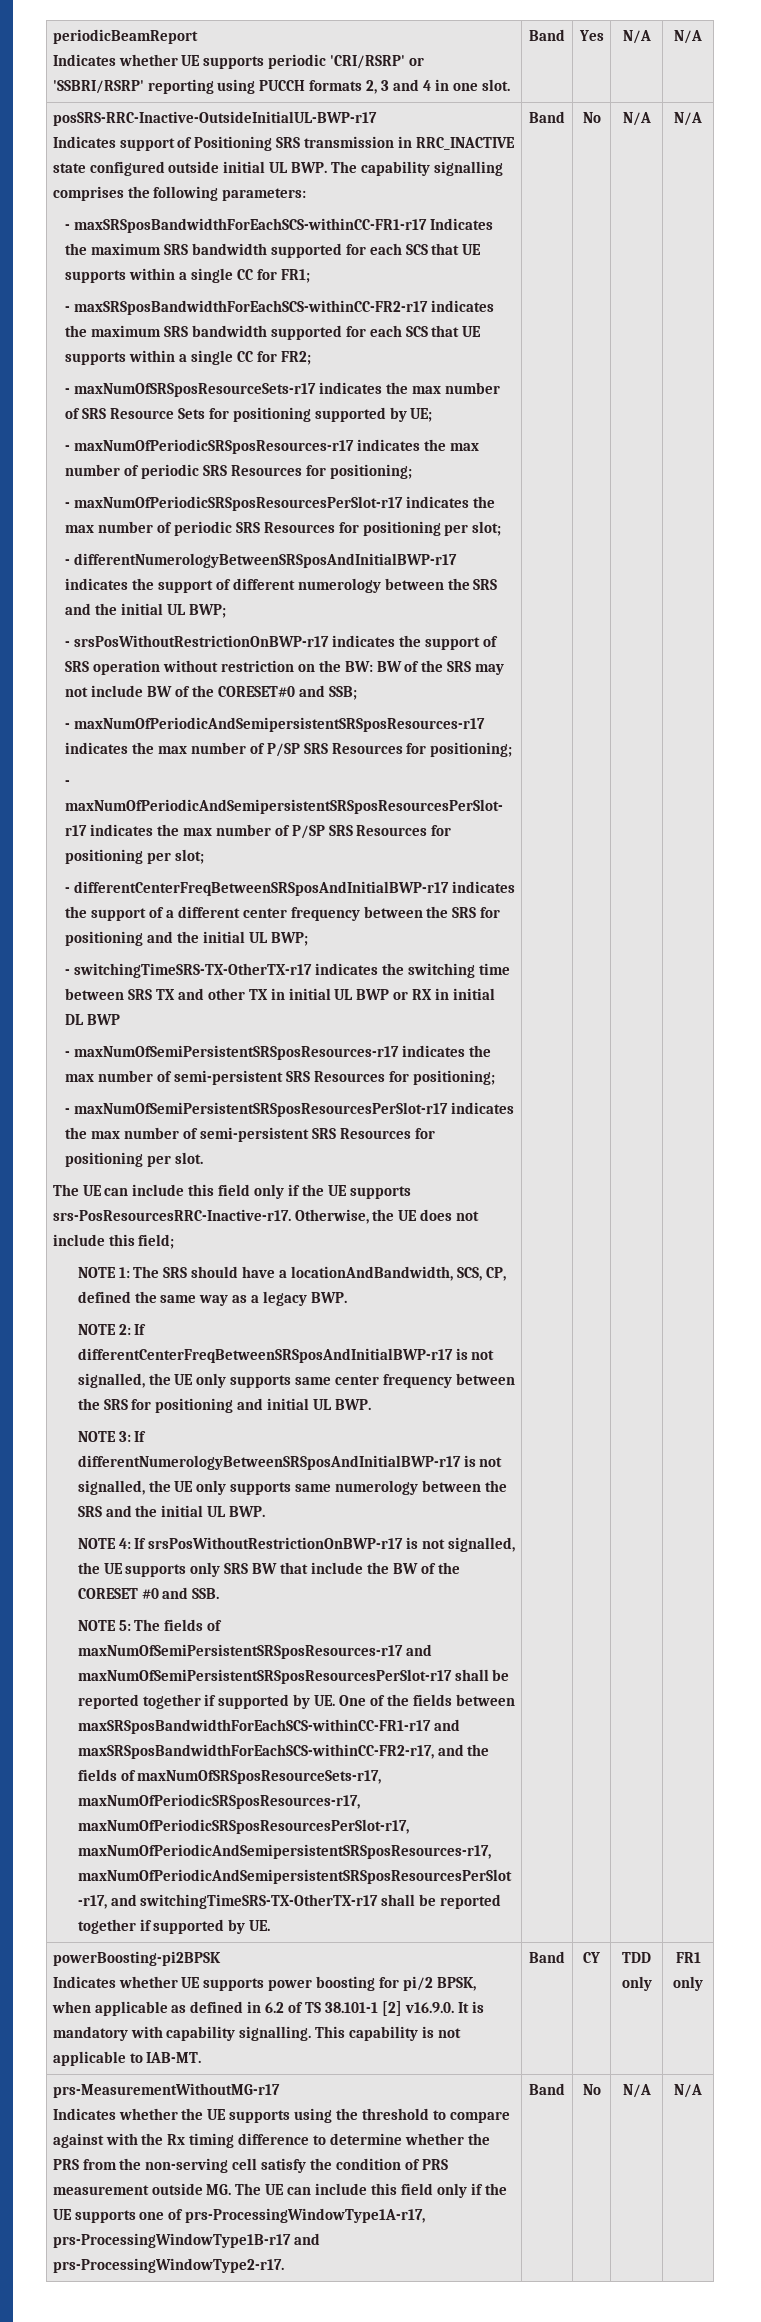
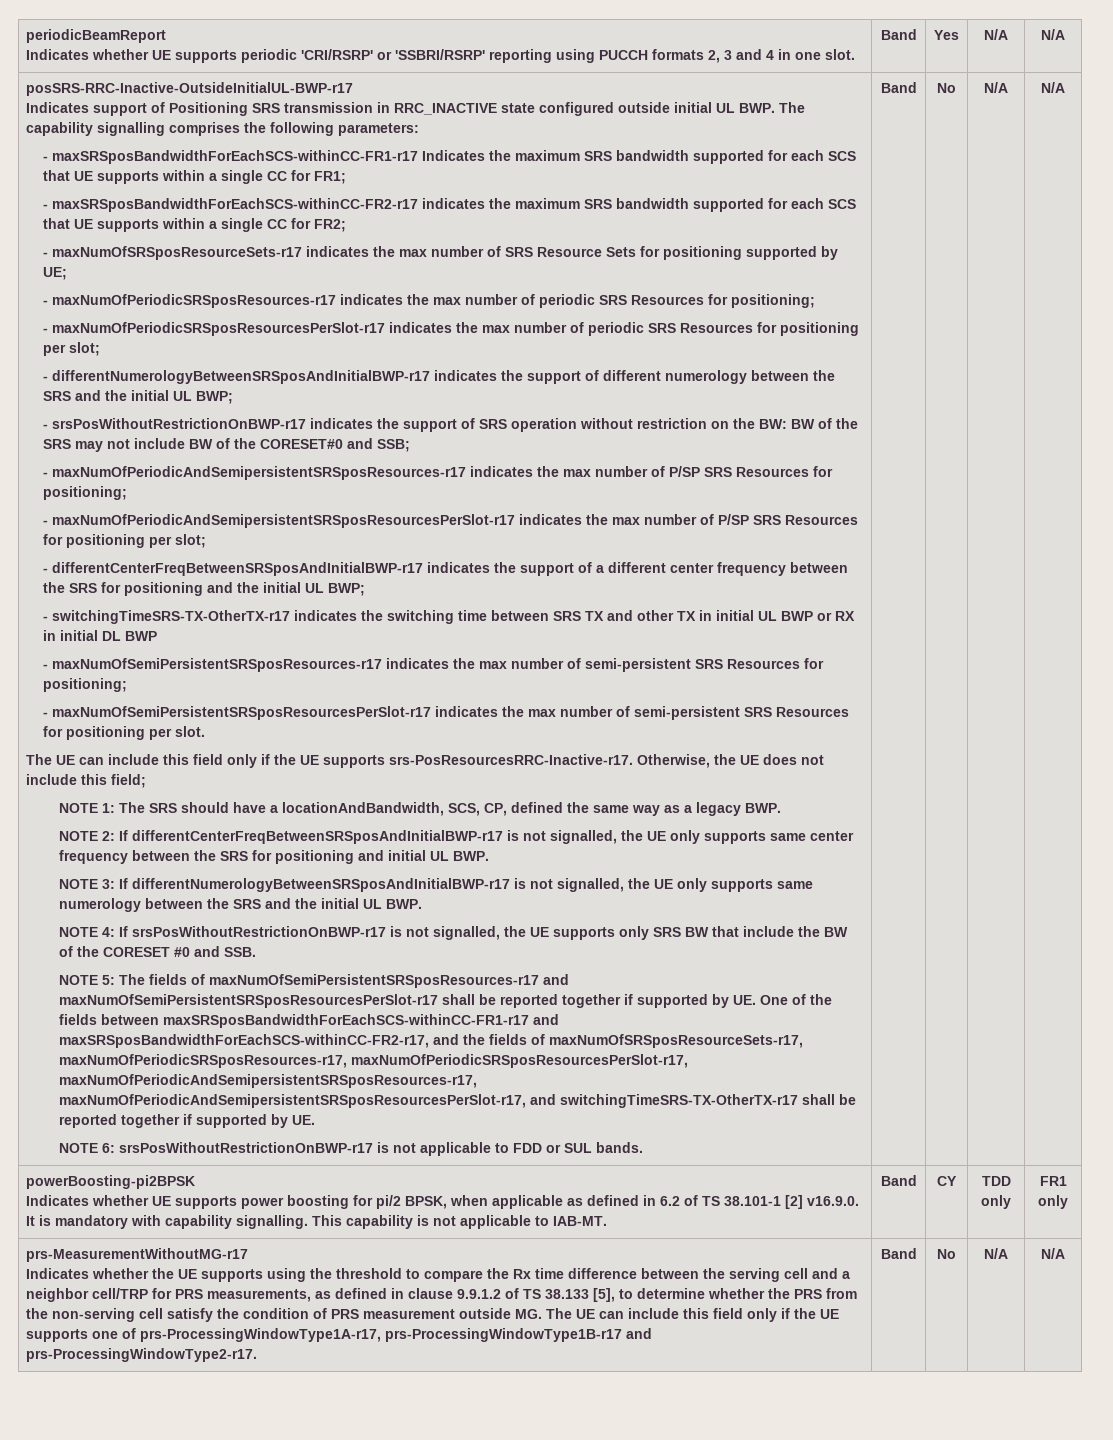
(271, 1925) none -> [59,1142,644,1156] // NOTE 6: srsPosWithoutRestrictionOnBWP-r17 is not applicable to FDD or SUL bands.
[52,2133,310,2148] against with the Rx timing difference -> [487,1268,851,1282] [26,1288,616,1302] the Rx time difference between the serving cell and a neighbor cell/TRP for PRS measurements, as defined in clause 9.9.1.2 of TS 38.133 [5],

